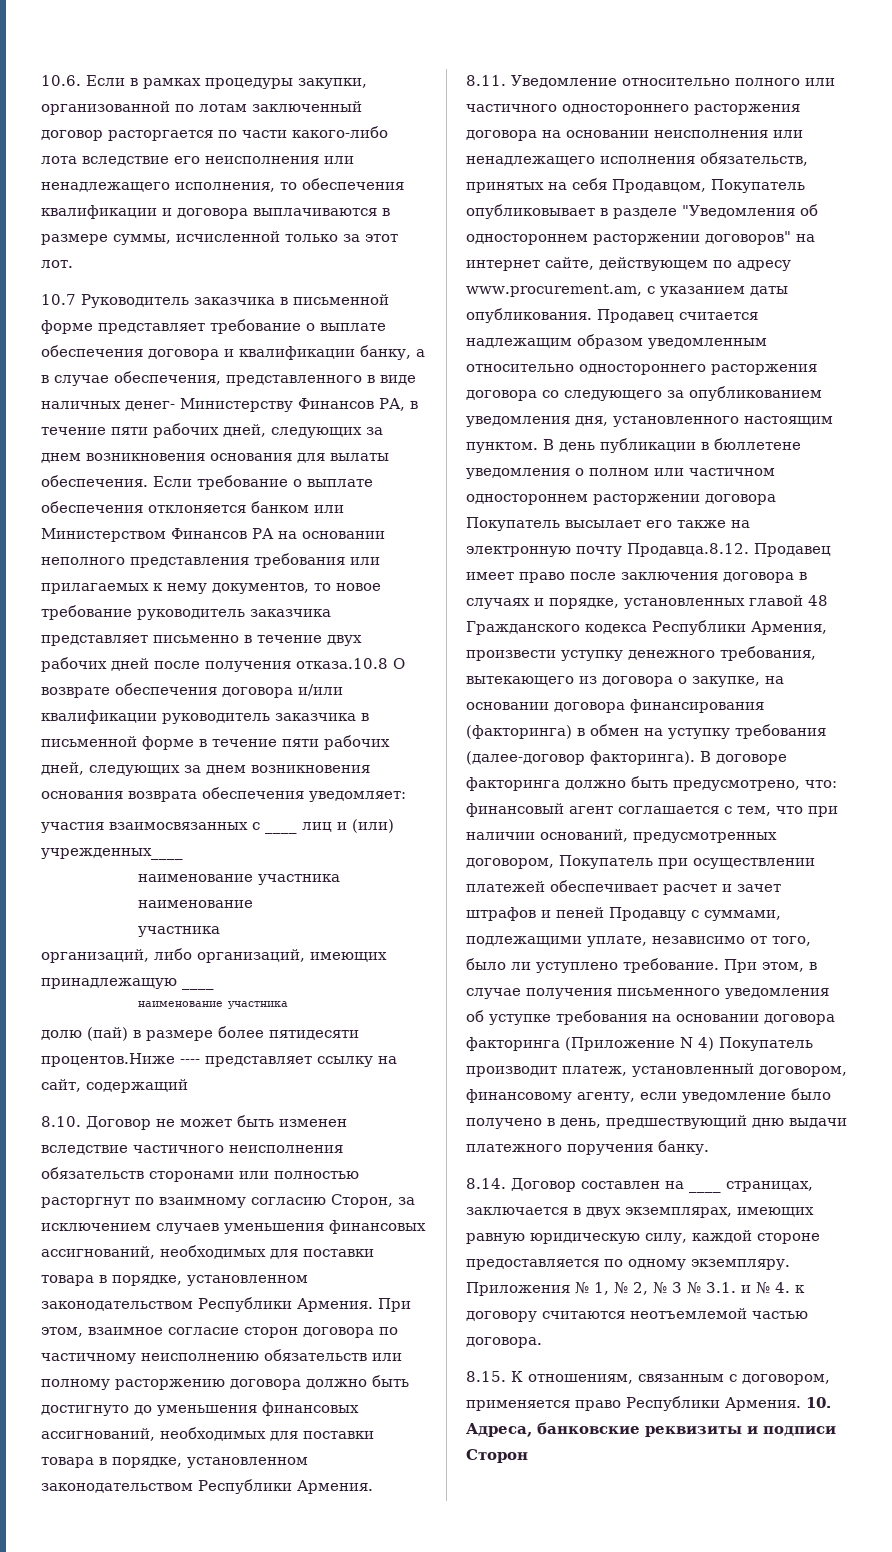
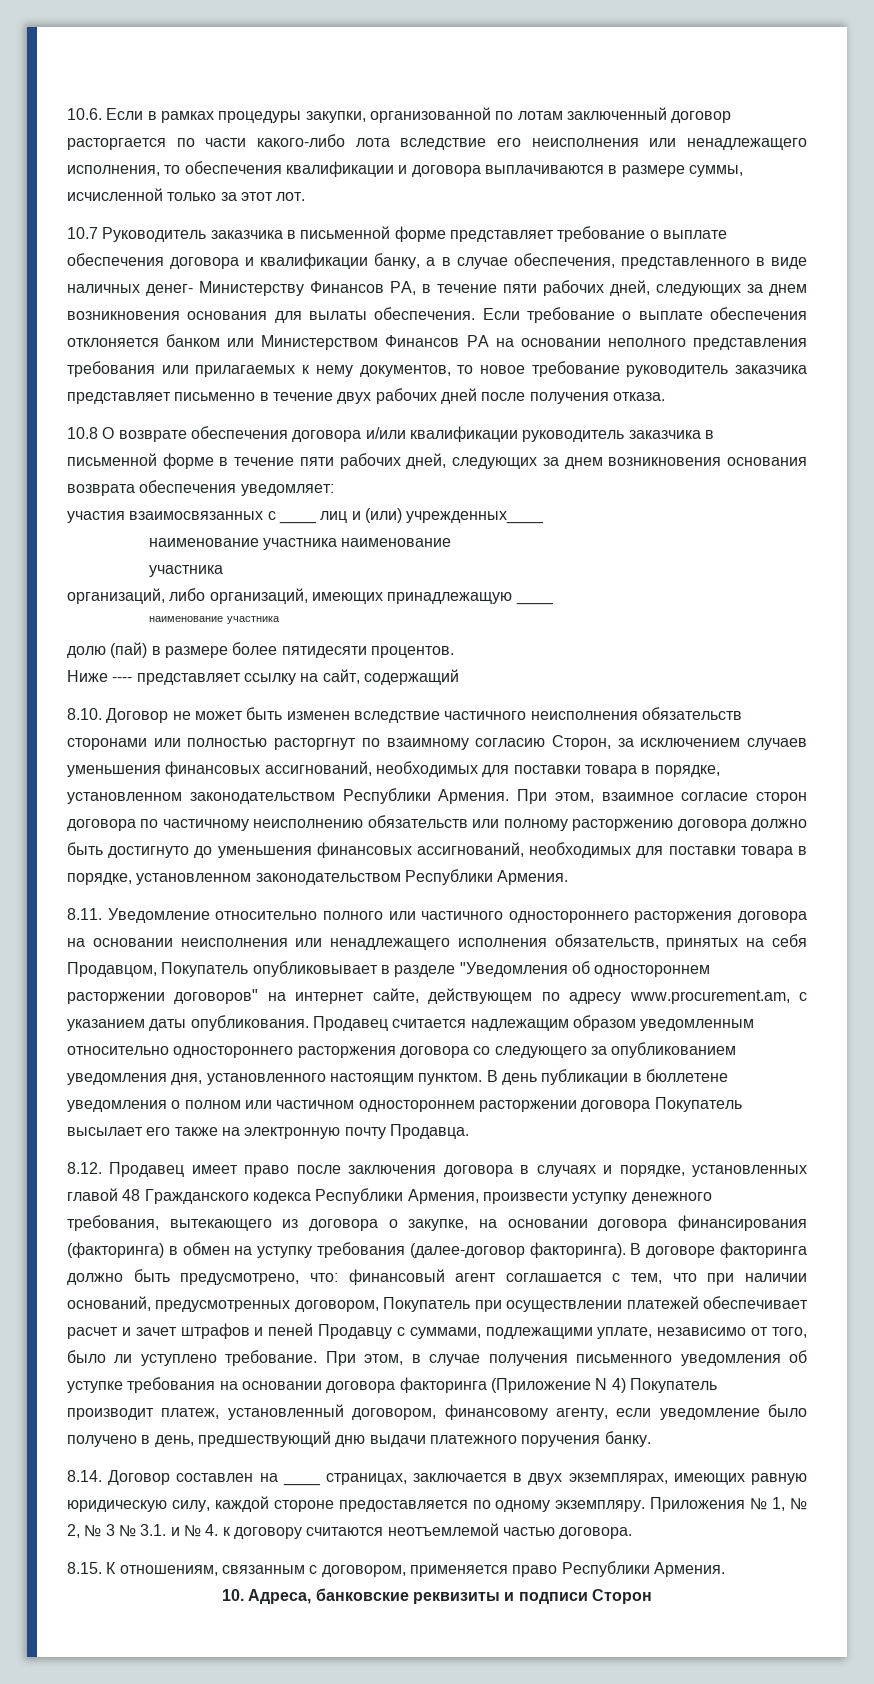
[296,658,388,669] отказа.10.8 -> [612,392,665,401] [67,427,98,439] отказа. // 10.8
[41,1053,175,1067] процентов.Ниже -> [370,646,454,658] [67,670,108,682] процентов. // Ниже
[627,543,749,557] Продавца.8.12. -> [389,1124,469,1139] [67,1162,102,1174] Продавца. // 8.12.
(801, 1404) none -> (725, 1569) //

